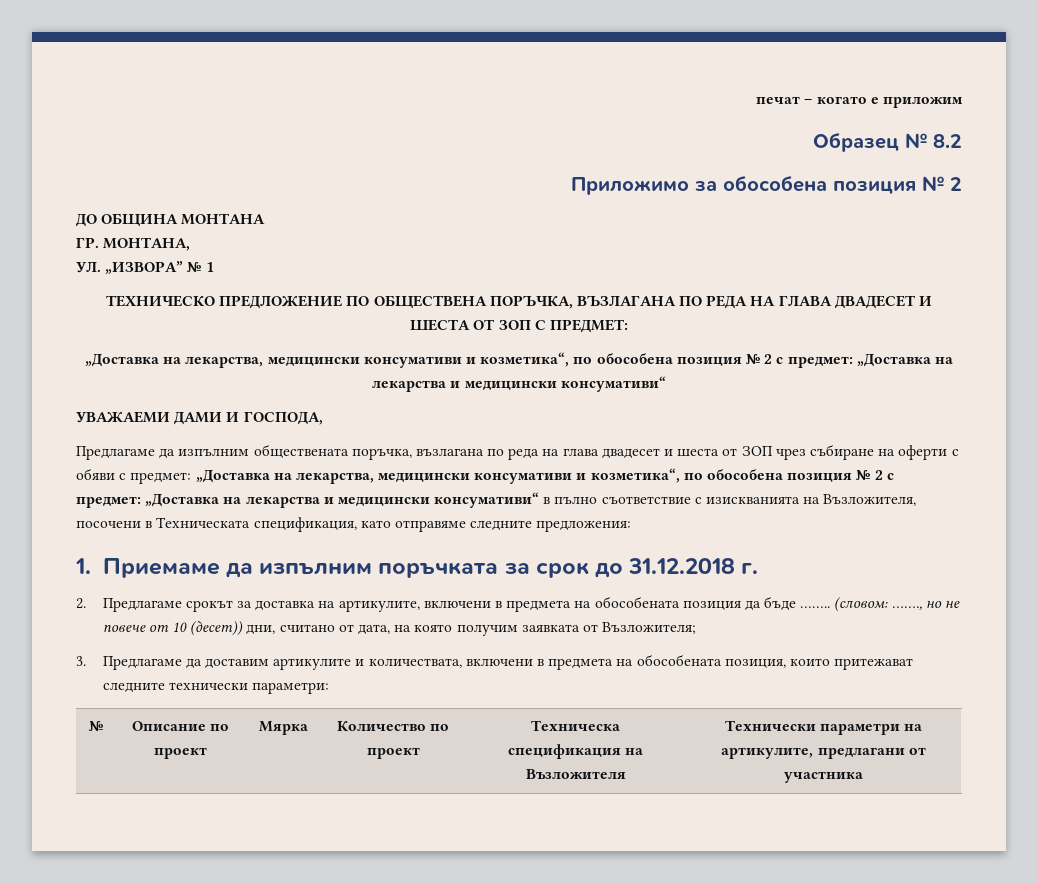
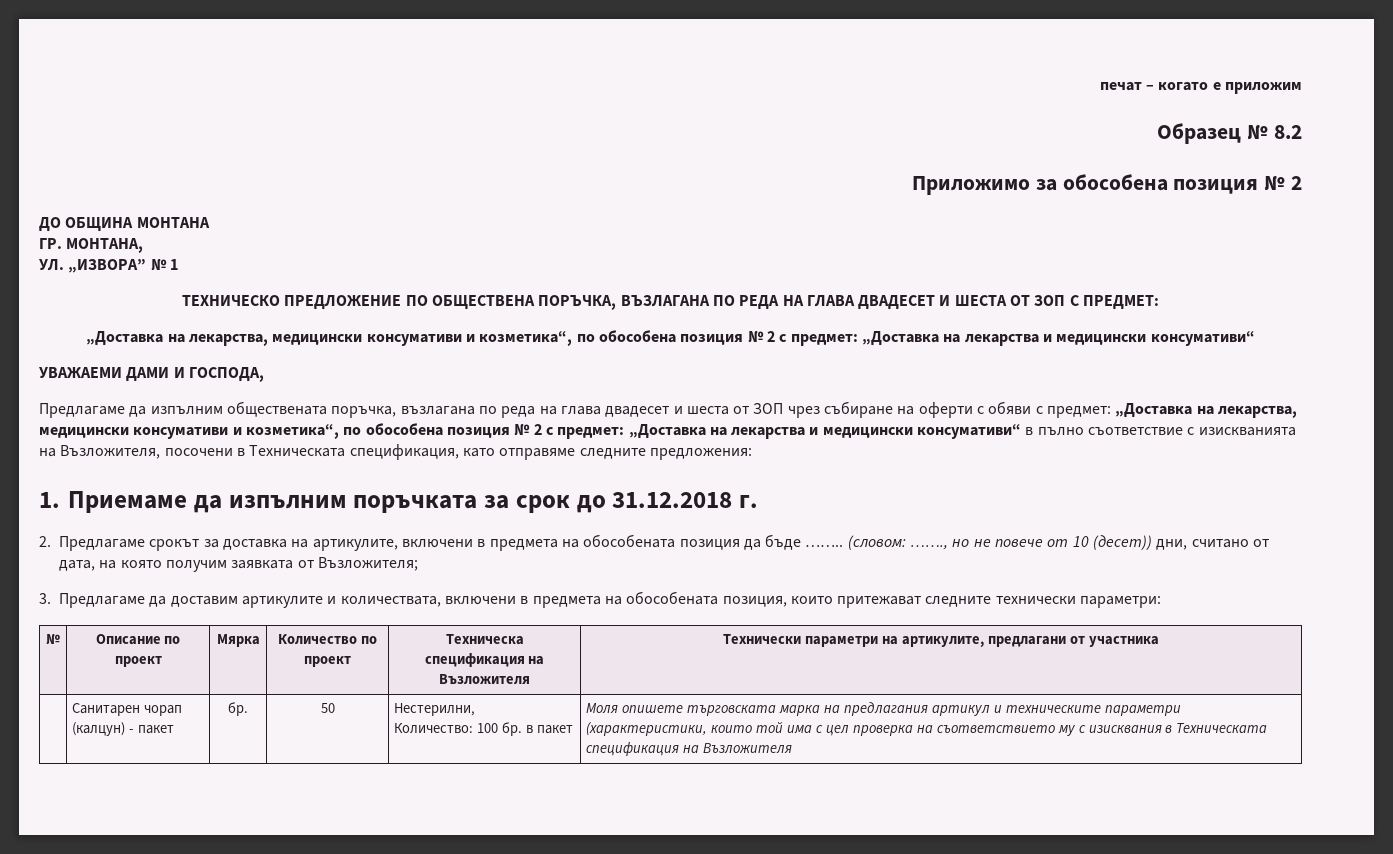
(863, 777) none -> [72,703,183,716] [72,722,175,736] [228,702,248,716] [320,703,335,713] [394,703,476,716] [394,722,574,736] [586,702,1181,716] [586,722,1268,736] [586,742,793,756] // | Санитарен чорап (калцун) - пакет | бр. | 50 | Нестерилни, // Количество: 100 бр. в пакет | Моля опишете търговската марка на предлагания артикул и техническите параметри (характеристики, които той има с цел проверка на съответствието му с изисквания в Техническата спецификация на Възложителя

